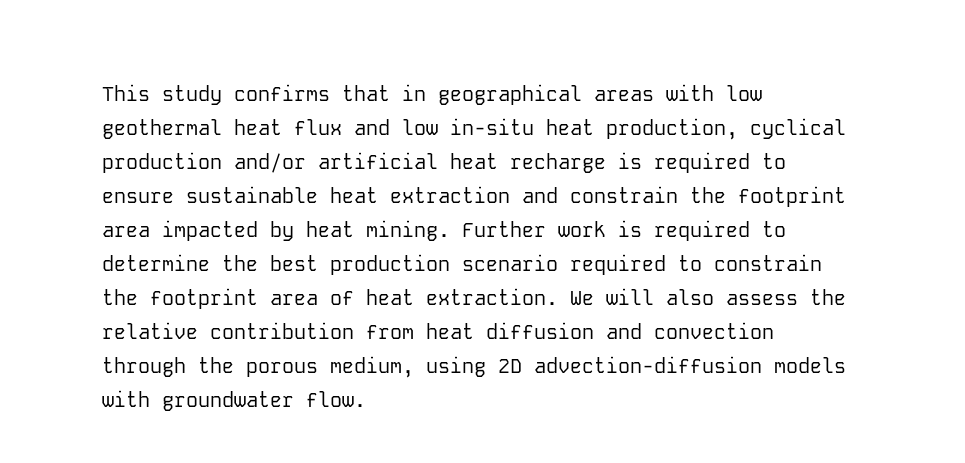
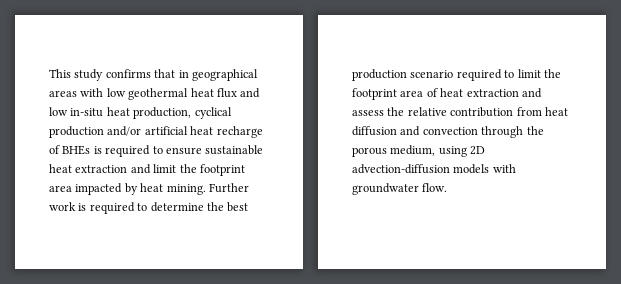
(606, 163) none -> [49,145,91,155] of BHEs
[570,186,678,203] constrain -> [153,164,177,173] limit
[714,254,822,271] constrain -> [517,69,541,78] limit
[426,288,714,305] extraction. We will also -> [466,88,542,98] extraction and

